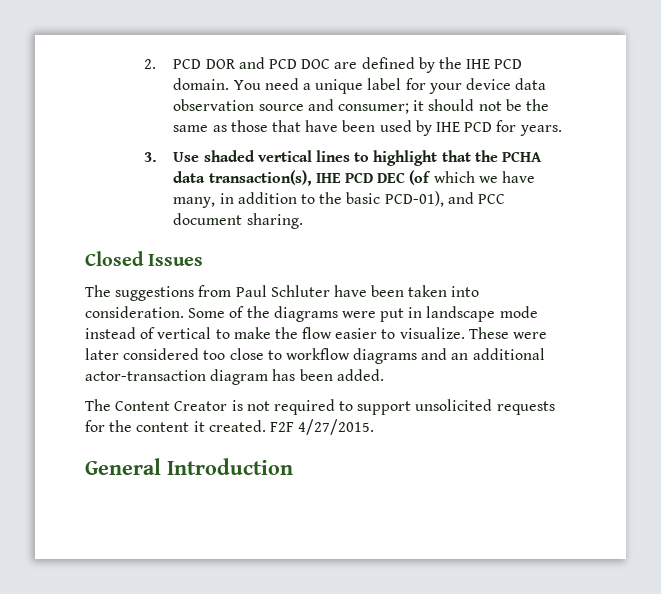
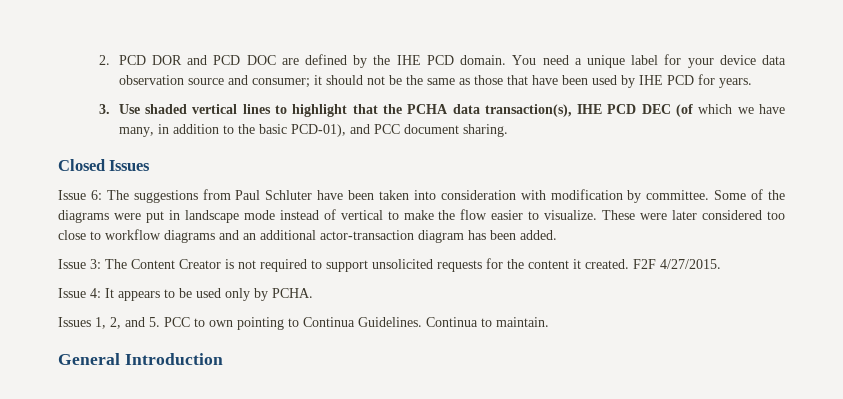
(204, 260) none -> [58,190,102,200] Issue 6:
[85,306,184,318] consideration. -> [440,189,710,203] consideration with modification by committee.
(384, 375) none -> [58,259,101,269] Issue 3:
(375, 427) none -> [58,288,313,301] [58,317,549,330] // Issue 4: It appears to be used only by PCHA. // Issues 1, 2, and 5. PCC to own pointing to Continua Guidelines. Continua to maintain.

